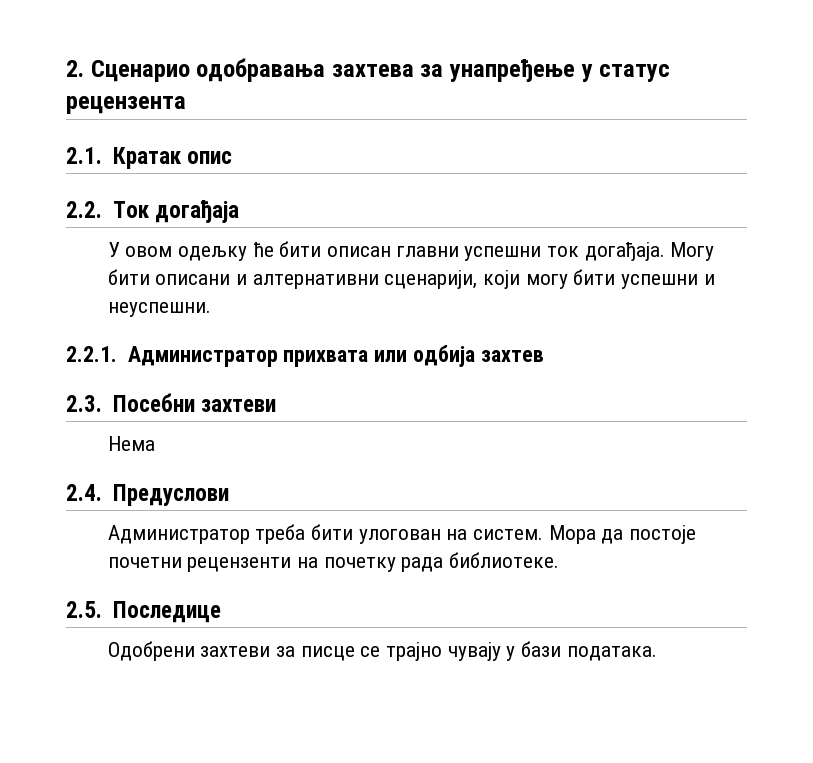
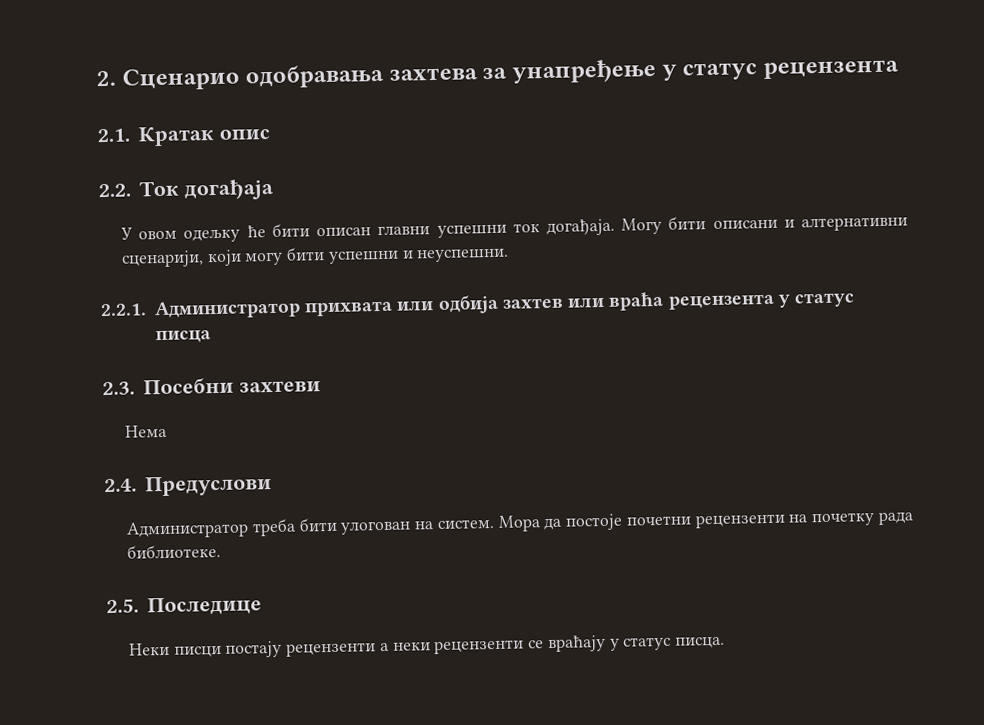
(545, 356) none -> [567,291,856,311] [154,329,211,344] или враћа рецензента у статус писца
[107,641,657,661] Одобрени захтеви за писце се трајно чувају у бази података. -> [129,634,725,658] Неки писци постају рецензенти а неки рецензенти се враћају у статус писца.

